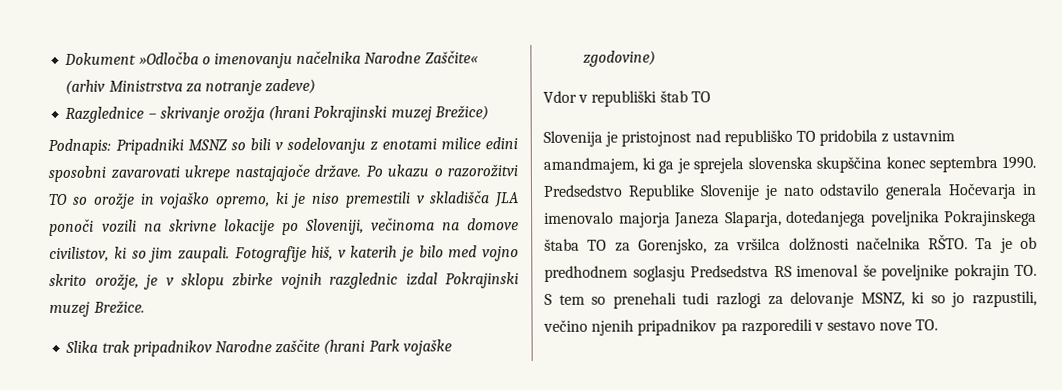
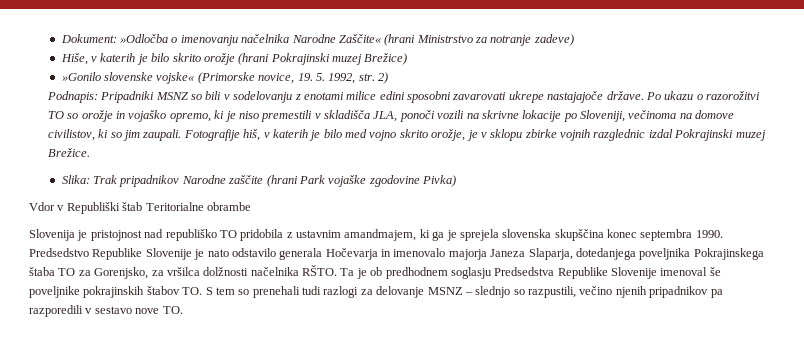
[64,52,137,65] Dokument -> [60,34,117,43] Dokument:
[65,79,183,95] (arhiv Ministrstva -> [384,34,473,46] (hrani Ministrstvo
[65,105,489,123] Razglednice – skrivanje orožja (hrani Pokrajinski muzej Brežice) -> [60,53,408,65] [61,72,389,84] Hiše, v katerih je bilo skrito orožje (hrani Pokrajinski muzej Brežice) // »Gonilo slovenske vojske« (Primorske novice, 19. 5. 1992, str. 2)
[492,192,519,208] JLA -> [373,111,398,122] JLA,
[65,340,130,353] Slika trak -> [61,175,118,184] Slika: Trak
[583,50,657,67] zgodovine) -> [368,175,457,187] zgodovine Pivka)
[591,90,711,107] republiški štab TO -> [66,202,251,214] Republiški štab Teritorialne obrambe
[773,265,792,277] RS -> [557,267,657,279] Republike Slovenije
[953,263,1010,281] pokrajin -> [83,286,180,298] pokrajinskih štabov
[860,291,966,308] MSNZ, ki so jo -> [427,286,525,298] MSNZ – slednjo so

